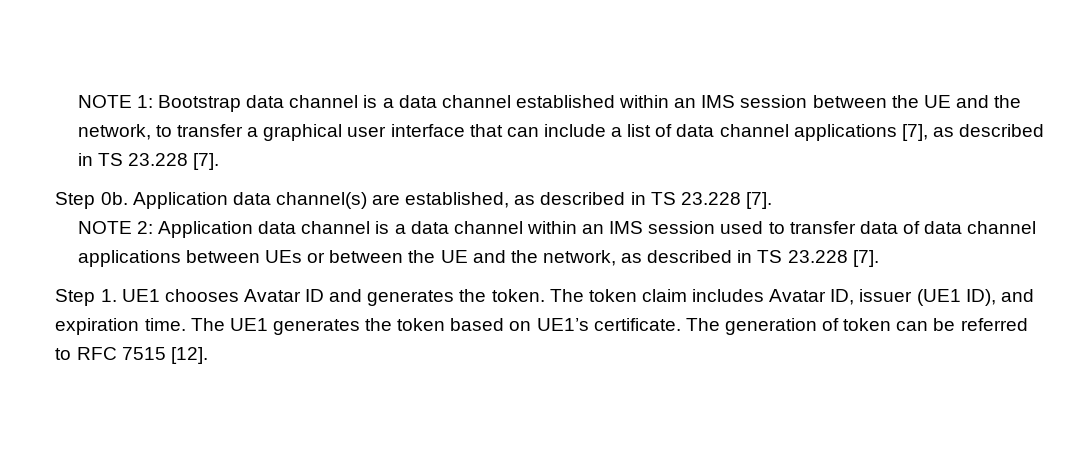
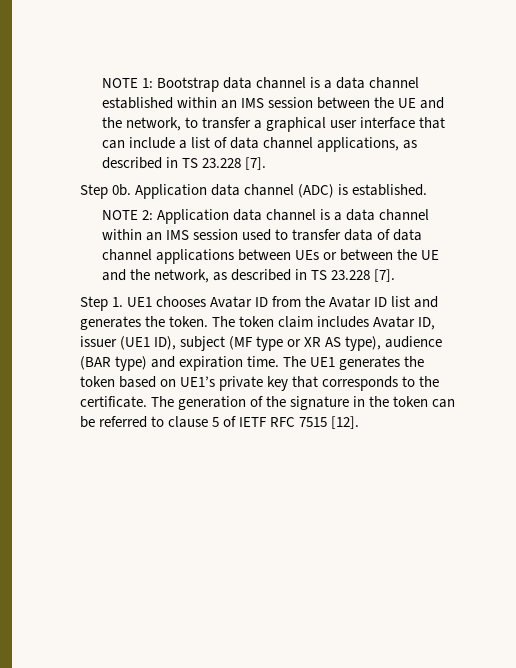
[793,124,928,141] applications [7], -> [317,137,400,152] applications,
[275,192,772,209] channel(s) are established, as described in TS 23.228 [7]. -> [244,184,428,198] channel (ADC) is established.
(325, 295) none -> [272,296,411,308] from the Avatar ID list
(996, 297) none -> [180,336,443,351] [79,356,147,371] subject (MF type or XR AS type), audience (BAR type)
[593,318,840,335] certificate. The generation of -> [219,376,440,391] [79,396,390,410] private key that corresponds to the certificate. The generation of the signature in the
(72, 354) none -> [168,416,268,428] clause 5 of IETF

